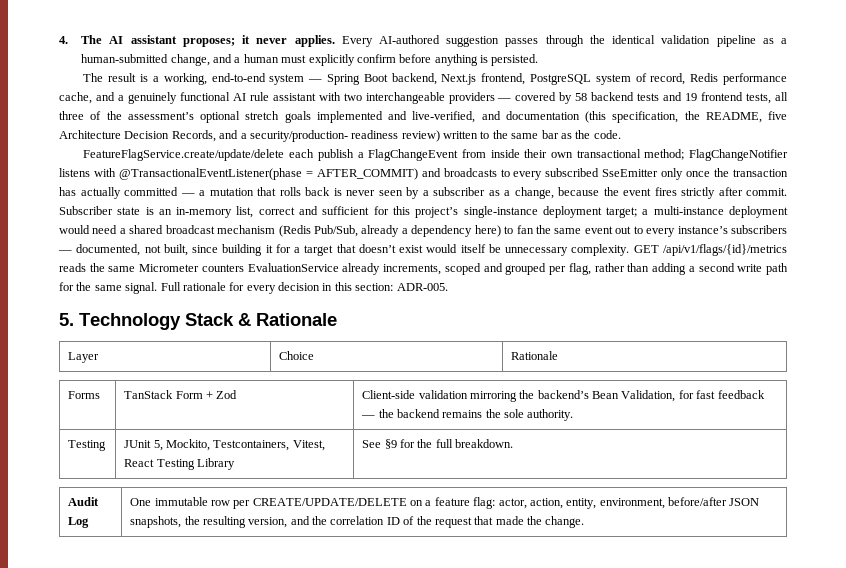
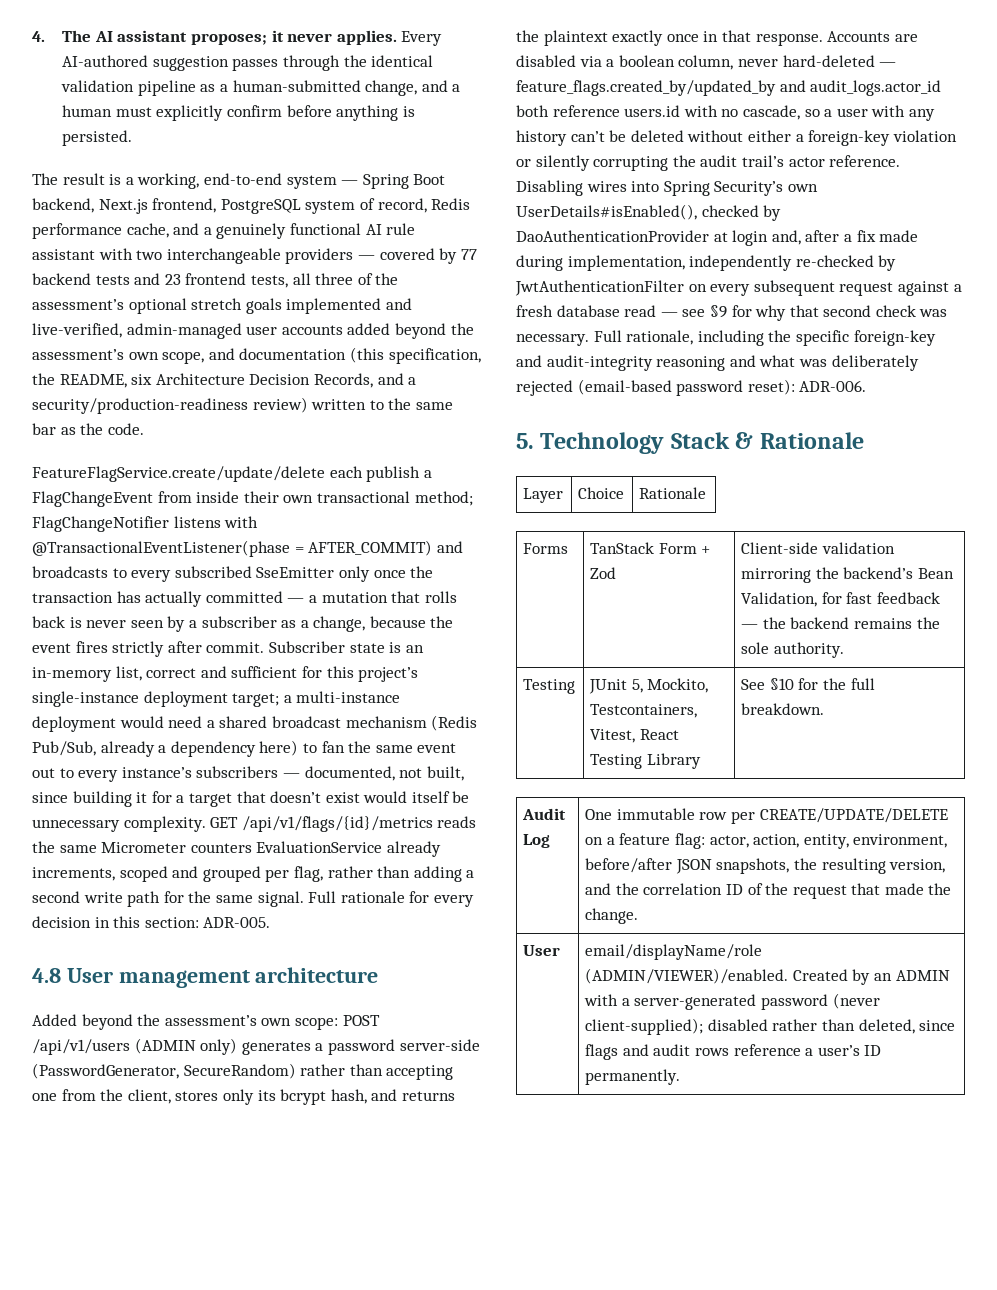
[575,93,588,101] 58 -> [460,249,477,260] 77
[685,93,698,101] 19 -> [164,274,181,285] 23
(476, 117) none -> [126,323,474,339] [32,349,205,364] admin-managed user accounts added beyond the assessment’s own scope,
[768,111,787,120] five -> [131,374,153,385] six
[249,130,399,142] security/production- readiness -> [32,398,248,414] security/production-readiness
(448, 287) none -> [32,967,379,988] [32,1014,380,1030] [32,1038,480,1055] [32,1063,454,1080] [32,1089,455,1105] [516,30,918,46] [516,55,897,70] [516,80,942,96] [516,105,935,121] [516,130,957,146] [516,155,901,171] [516,180,818,196] [516,204,782,221] [516,230,919,246] [516,255,897,271] [515,280,962,296] [516,305,948,321] [516,330,936,346] [516,355,919,371] [516,379,867,396] // 4.8 User management architecture // Added beyond the assessment’s own scope: POST /api/v1/users (ADMIN only) generates a password server-side (PasswordGenerator, SecureRandom) rather than accepting one from the client, stores only its bcrypt hash, and returns the plaintext exactly once in that response. Accounts are disabled via a boolean column, never hard-deleted — feature_flags.created_by/updated_by and audit_logs.actor_id both reference users.id with no cascade, so a user with any history can’t be deleted without either a foreign-key violation or silently corrupting the audit trail’s actor reference. Disabling wires into Spring Security’s own UserDetails#isEnabled(), checked by DaoAuthenticationProvider at login and, after a fix made during implementation, independently re-checked by JwtAuthenticationFilter on every subsequent request against a fresh database read — see §9 for why that second check was necessary. Full rationale, including the specific foreign-key and audit-integrity reasoning and what was deliberately rejected (email-based password reset): ADR-006.
[384,439,397,449] §9 -> [769,678,794,690] §10
(585, 522) none -> [523,945,561,956] [585,944,763,960] [585,968,950,985] [584,993,880,1010] [585,1018,956,1035] [585,1044,882,1060] [585,1069,681,1085] // User | email/displayName/role (ADMIN/VIEWER)/enabled. Created by an ADMIN with a server-generated password (never client-supplied); disabled rather than deleted, since flags and audit rows reference a user’s ID permanently.

